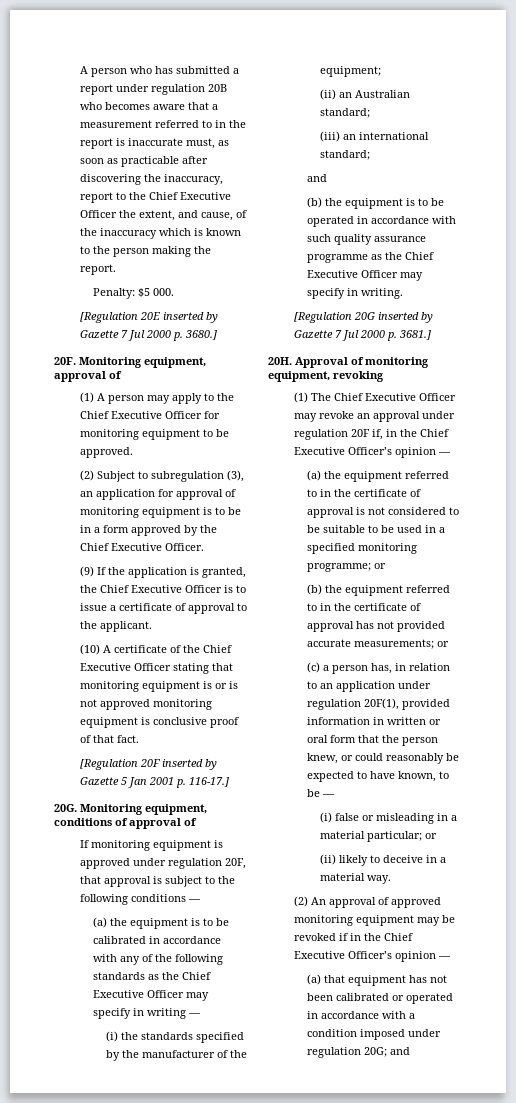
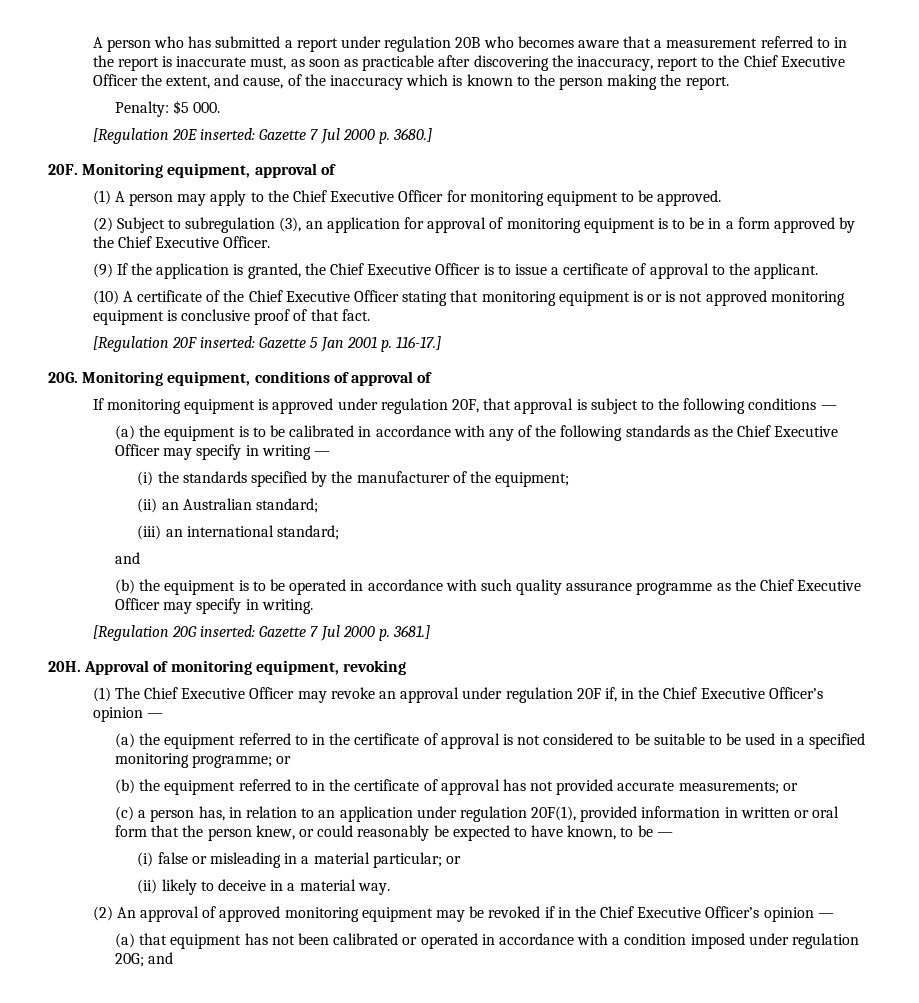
[163,312,219,323] inserted by -> [200,128,256,140] inserted:
[162,759,218,770] inserted by -> [200,336,256,348] inserted:
[378,312,434,323] inserted by -> [200,625,256,637] inserted:

